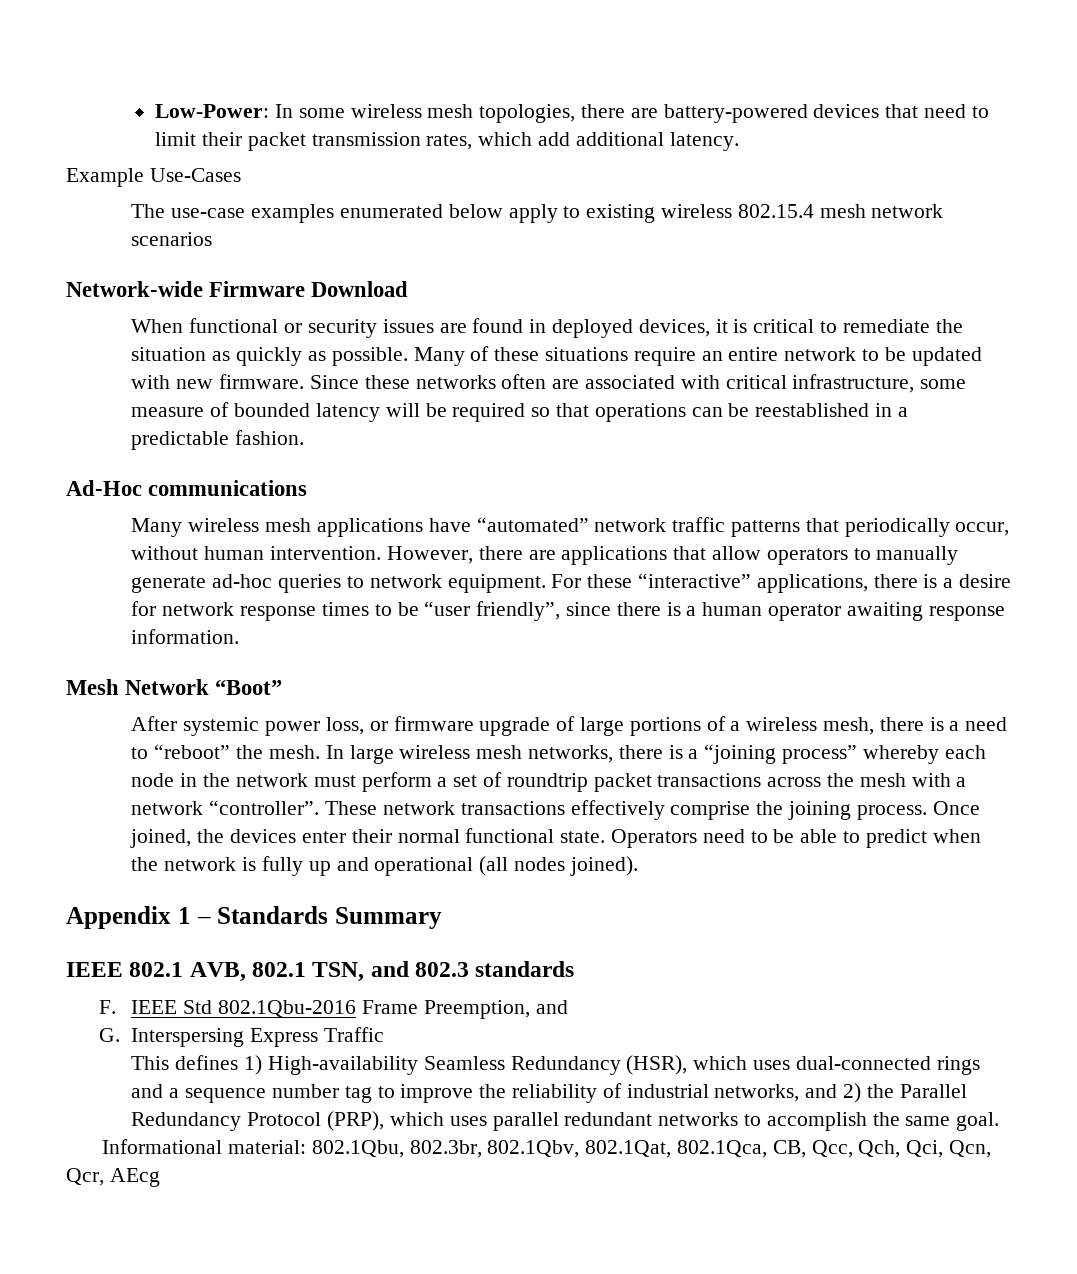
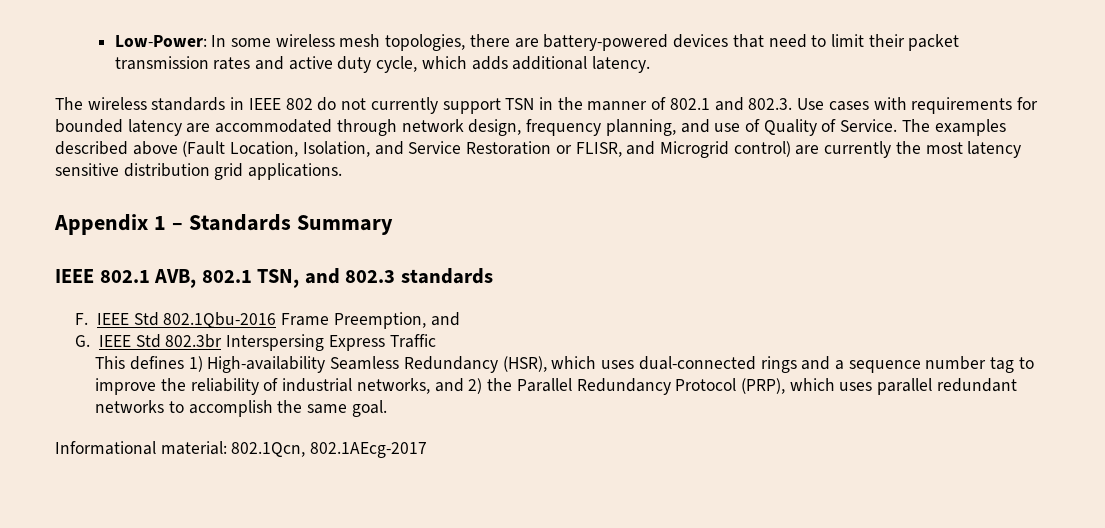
[426,132,570,150] rates, which add -> [213,56,508,73] rates and active duty cycle, which adds
[66,168,241,187] [131,204,944,223] [131,232,213,246] [66,281,409,297] [131,318,963,338] [131,346,982,366] [131,374,967,393] [131,402,908,422] [131,430,305,450] [66,480,308,496] [131,517,1010,537] [131,546,959,565] [131,573,1011,593] [131,601,1005,621] [131,629,240,644] [66,679,283,695] [131,716,1008,736] [131,744,986,764] [131,772,967,792] [131,800,980,820] [130,828,981,848] [131,856,638,876] // Example Use-Cases // The use-case examples enumerated below apply to existing wireless 802.15.4 mesh network scenarios // Network-wide Firmware Download // When functional or security issues are found in deployed devices, it is critical to remediate the situation as quickly as possible. Many of these situations require an entire network to be updated with new firmware. Since these networks often are associated with critical infrastructure, some measure of bounded latency will be required so that operations can be reestablished in a predictable fashion. // Ad-Hoc communications // Many wireless mesh applications have “automated” network traffic patterns that periodically occur, without human intervention. However, there are applications that allow operators to manually generate ad-hoc queries to network equipment. For these “interactive” applications, there is a desire for network response times to be “user friendly”, since there is a human operator awaiting response information. // Mesh Network “Boot” // After systemic power loss, or firmware upgrade of large portions of a wireless mesh, there is a need to “reboot” the mesh. In large wireless mesh networks, there is a “joining process” whereby each node in the network must perform a set of roundtrip packet transactions across the mesh with a network “controller”. These network transactions effectively comprise the joining process. Once joined, the devices enter their normal functional state. Operators need to be able to predict when the network is fully up and operational (all nodes joined). -> [55,97,1038,114] [55,119,1006,136] [55,141,1022,158] [55,163,343,180] // The wireless standards in IEEE 802 do not currently support TSN in the manner of 802.1 and 802.3. Use cases with requirements for bounded latency are accommodated through network design, frequency planning, and use of Quality of Service. The examples described above (Fault Location, Isolation, and Service Restoration or FLISR, and Microgrid control) are currently the most latency sensitive distribution grid applications.
(120, 1035) none -> [98,334,223,348] IEEE Std 802.3br
[311,1140,992,1158] [66,1168,160,1187] 802.1Qbu, 802.3br, 802.1Qbv, 802.1Qat, 802.1Qca, CB, Qcc, Qch, Qci, Qcn, Qcr, AEcg -> [231,442,428,458] 802.1Qcn, 802.1AEcg-2017

